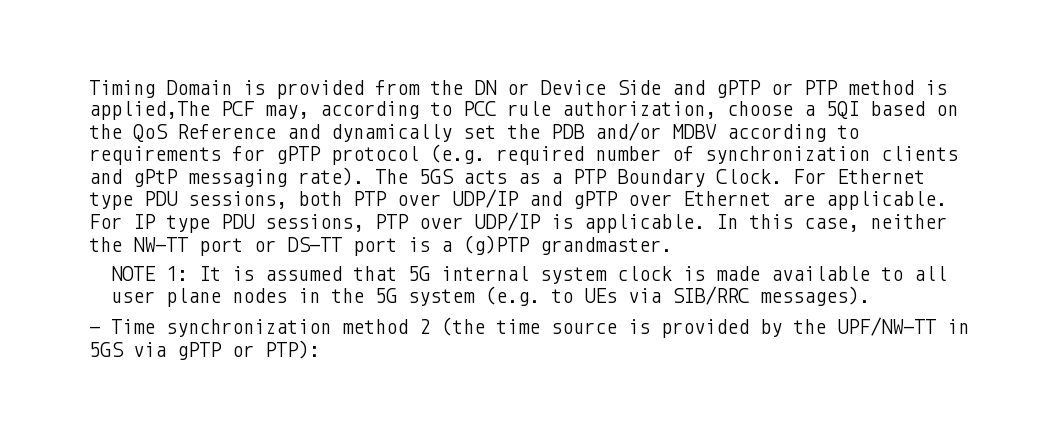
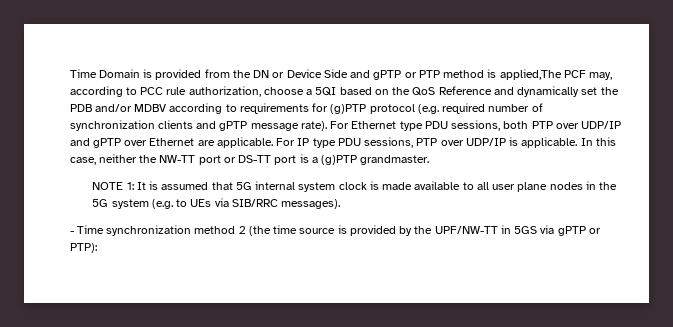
[89,80,156,98] Timing -> [69,69,97,78] Time
[276,146,322,164] gPTP -> [330,104,367,114] (g)PTP
[133,167,783,187] gPtP messaging rate). The 5GS acts as a PTP Boundary Clock. -> [219,121,327,131] gPTP message rate).

